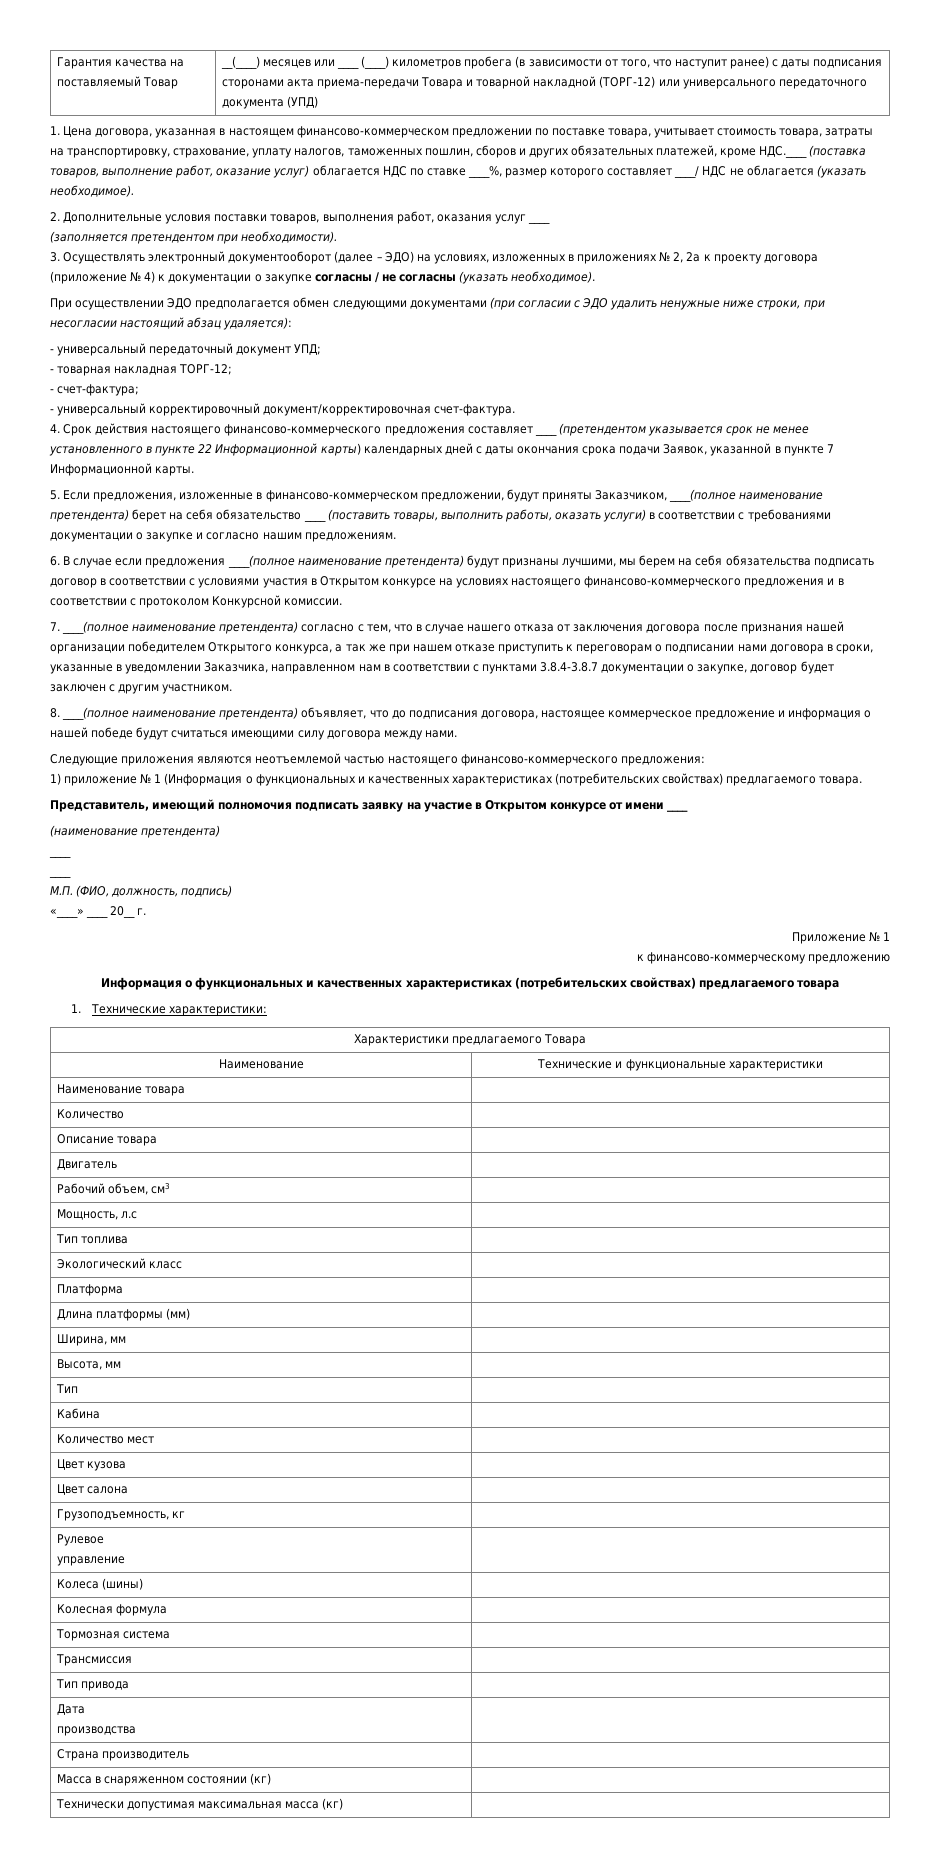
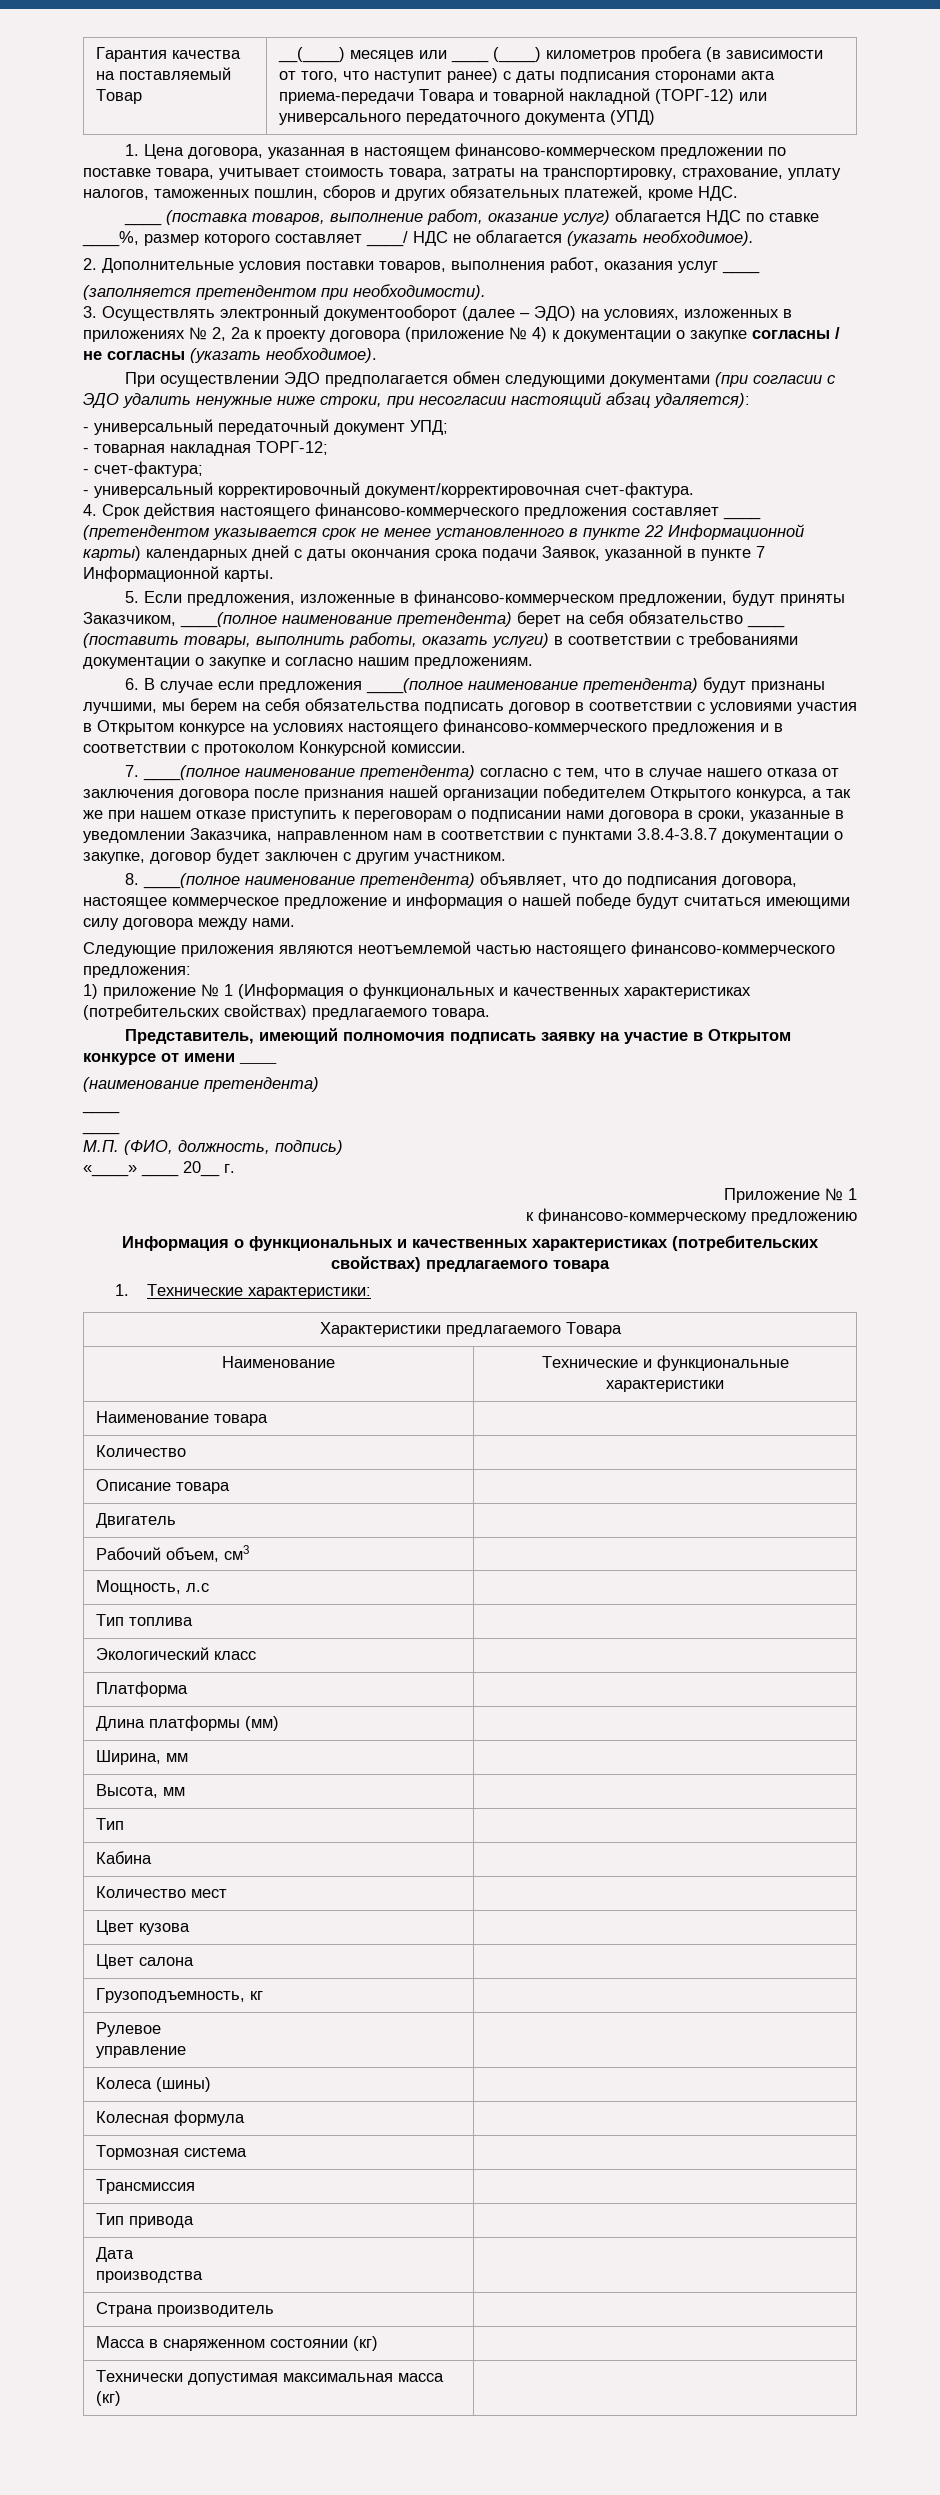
[759,146,808,158] НДС.____ -> [698,186,738,201] [123,222,162,226] НДС. // ____

